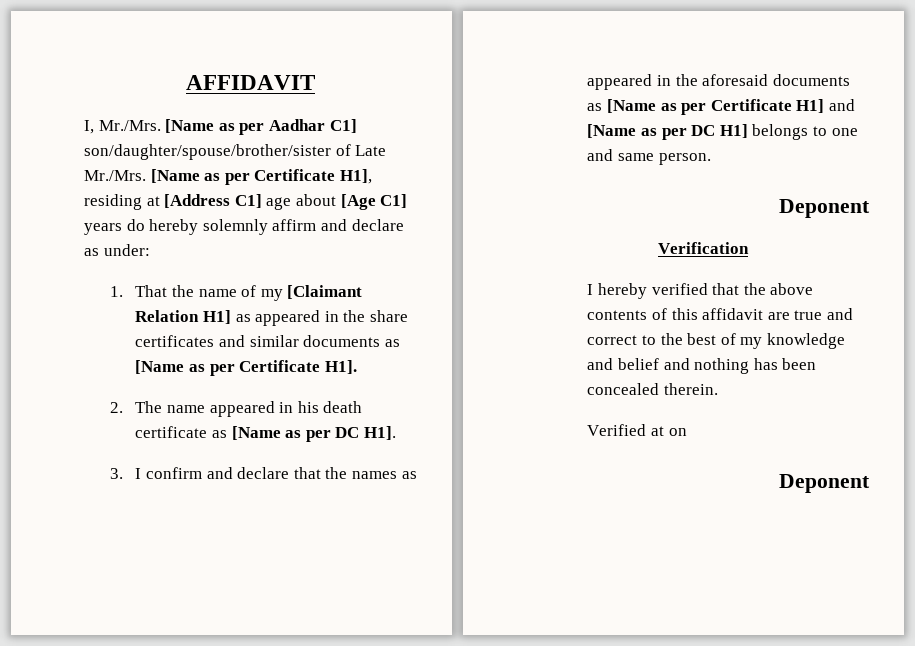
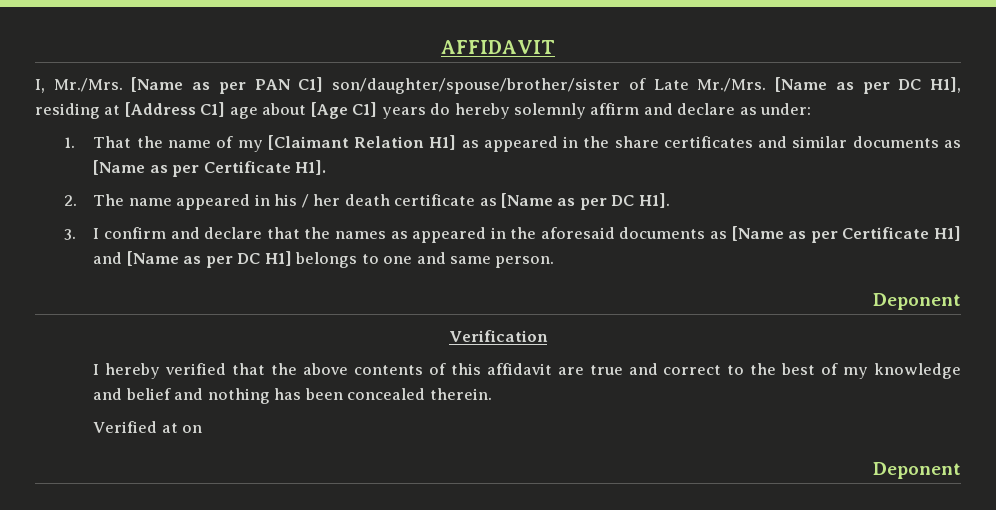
[268,119,325,131] Aadhar -> [254,79,290,90] PAN
[254,169,336,181] Certificate -> [898,79,922,90] DC
(319, 407) none -> [301,194,341,208] / her

